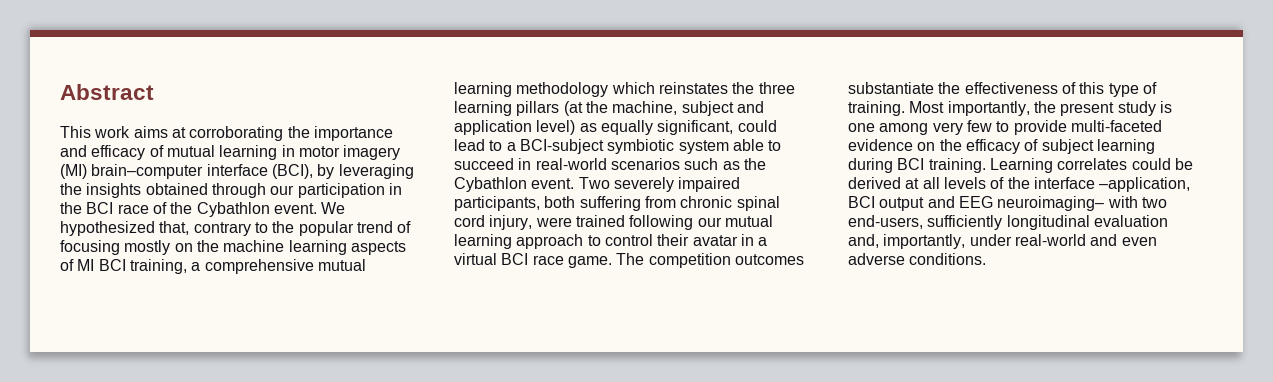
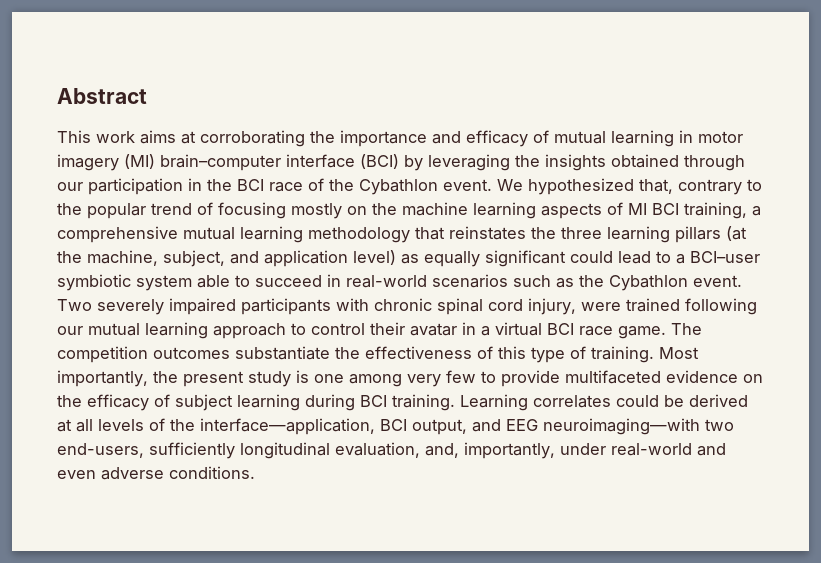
[271,164,313,179] (BCI), -> [360,154,399,169] (BCI)
[611,82,655,94] which -> [415,227,445,240] that
[681,101,734,116] subject -> [163,250,225,267] subject,
[657,120,734,135] significant, -> [485,250,566,267] significant
[519,139,604,154] BCI-subject -> [690,251,760,263] BCI–user
[454,196,676,211] participants, both suffering from -> [241,298,369,315] participants with
[1070,120,1162,132] multi-faceted -> [565,370,661,384] multifaceted
[1033,177,1191,192] [848,196,1138,211] interface –application, BCI output and EEG neuroimaging– with -> [200,418,700,435] interface—application, BCI output, and EEG neuroimaging—with
[1093,215,1168,227] evaluation -> [335,442,420,458] evaluation,

